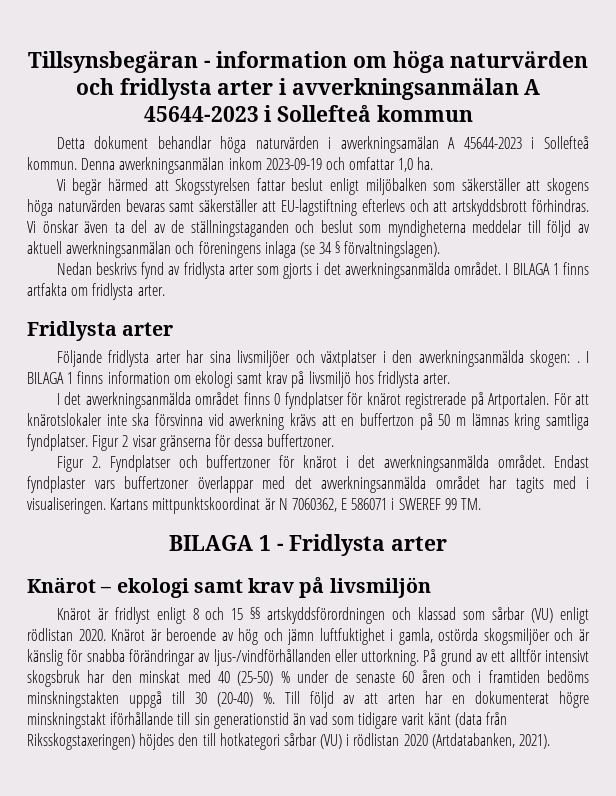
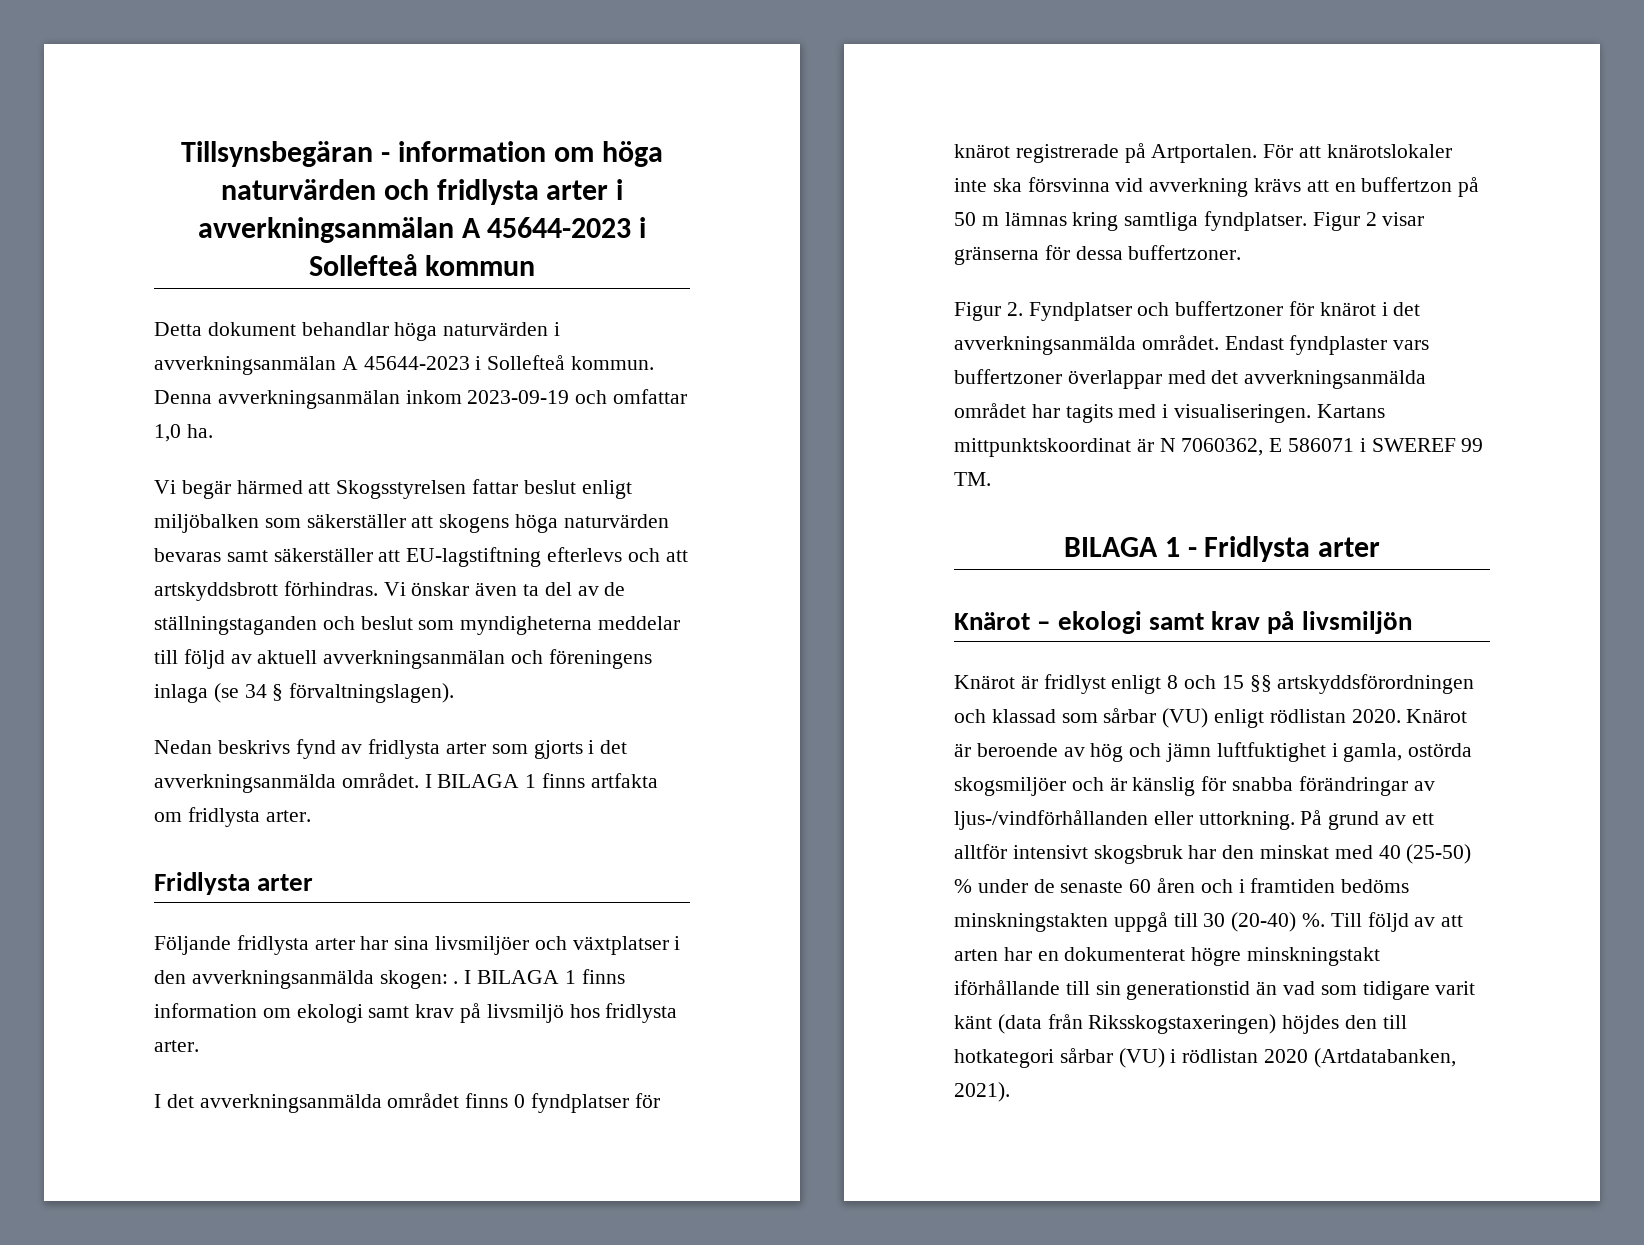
[340,136,439,153] avverkningsamälan -> [154,356,336,375] avverkningsanmälan

